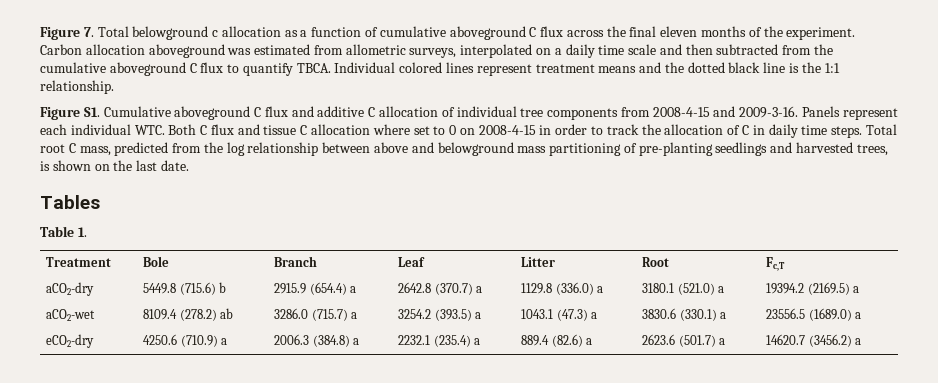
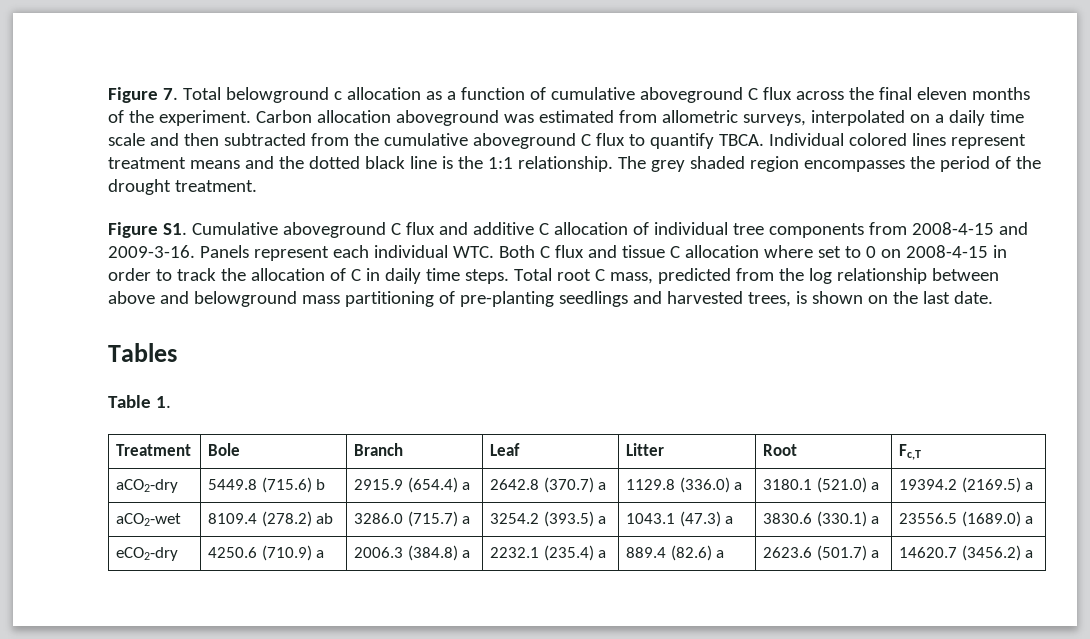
(114, 87) none -> [617,156,1041,172] [108,179,257,195] The grey shaded region encompasses the period of the drought treatment.

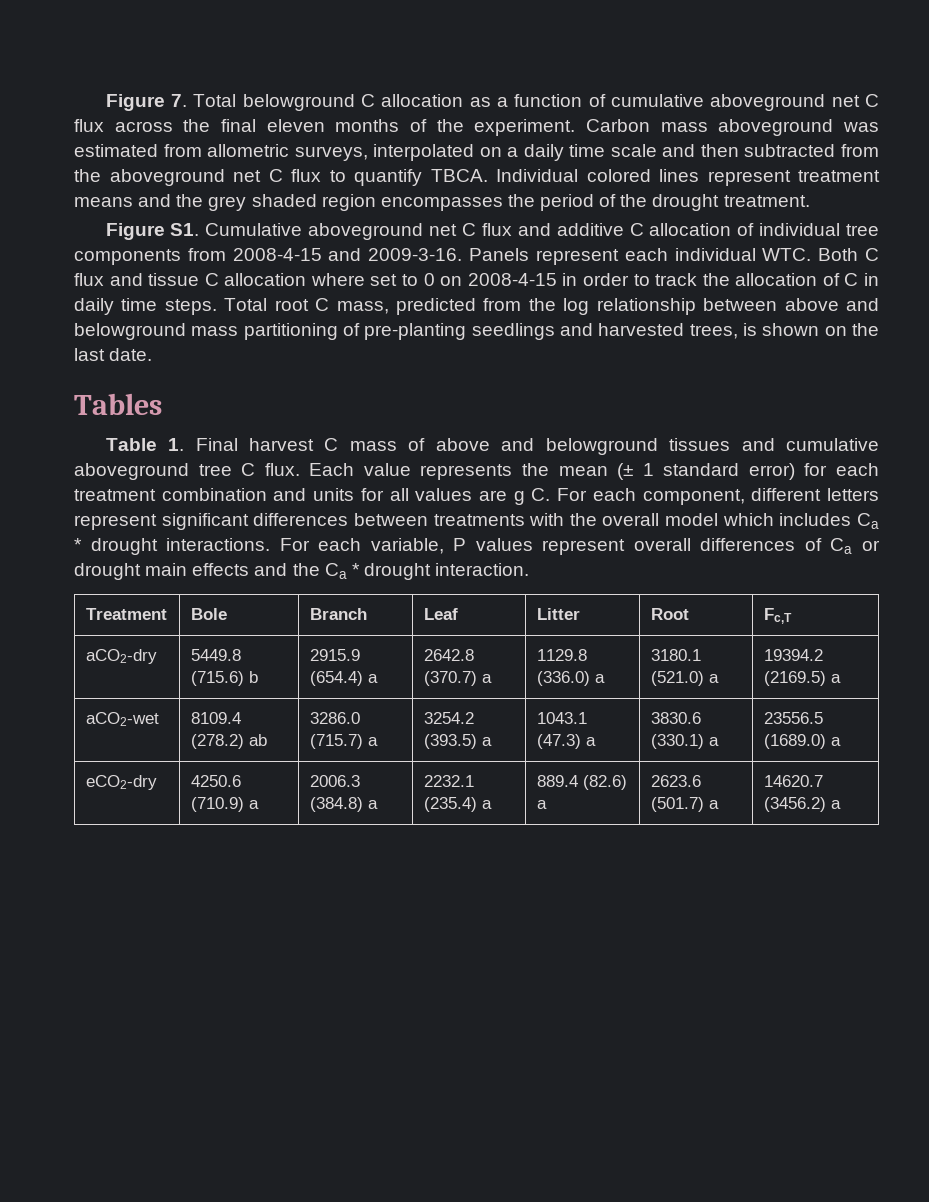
[333,91,342,100] c -> [360,94,375,107] C
(743, 95) none -> [831,95,860,107] net
[316,110,391,123] allocation -> [660,122,708,132] mass
[383,133,576,149] cumulative aboveground -> [109,169,261,186] aboveground net
[308,156,646,172] dotted black line is the 1:1 relationship. The -> (204, 200) none
(386, 230) none -> [429,224,458,236] net
(171, 402) none -> [195,438,880,455] [74,463,879,480] [74,488,879,505] [74,513,879,530] [74,538,881,555] [74,563,530,580] Final harvest C mass of above and belowground tissues and cumulative aboveground tree C flux. Each value represents the mean (± 1 standard error) for each treatment combination and units for all values are g C. For each component, different letters represent significant differences between treatments with the overall model which includes Ca * drought interactions. For each variable, P values represent overall differences of Ca or drought main effects and the Ca * drought interaction.

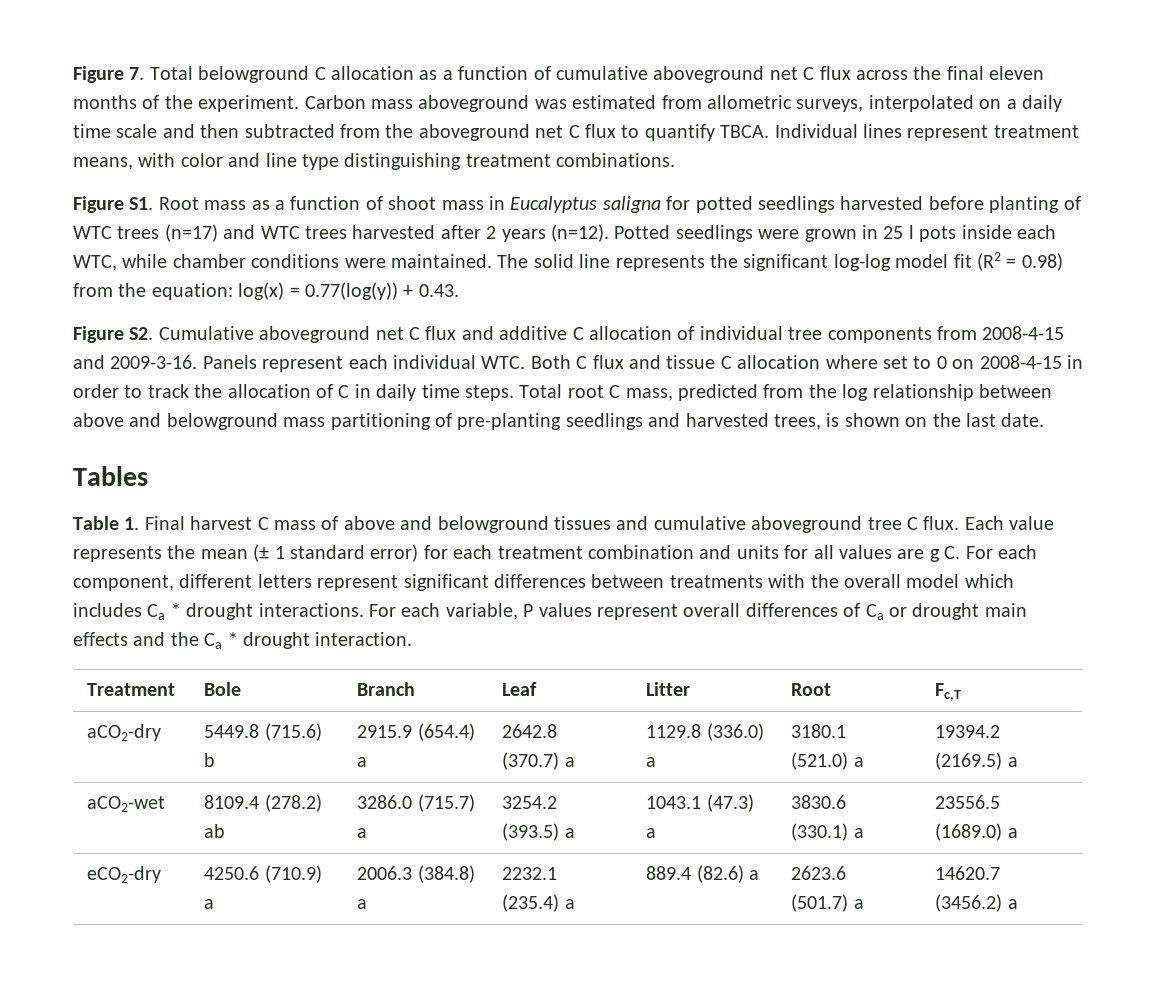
[586,169,651,182] colored -> (858, 131) none
[74,194,810,211] [105,223,200,240] means and the grey shaded region encompasses the period of the drought treatment. // Figure S1. -> [73,153,676,170] [73,196,1081,213] [73,224,1056,242] [73,252,1063,271] [73,282,459,300] [73,326,154,343] means, with color and line type distinguishing treatment combinations. // Figure S1. Root mass as a function of shoot mass in Eucalyptus saligna for potted seedlings harvested before planting of WTC trees (n=17) and WTC trees harvested after 2 years (n=12). Potted seedlings were grown in 25 l pots inside each WTC, while chamber conditions were maintained. The solid line represents the significant log-log model fit (R2 = 0.98) from the equation: log(x) = 0.77(log(y)) + 0.43. // Figure S2.

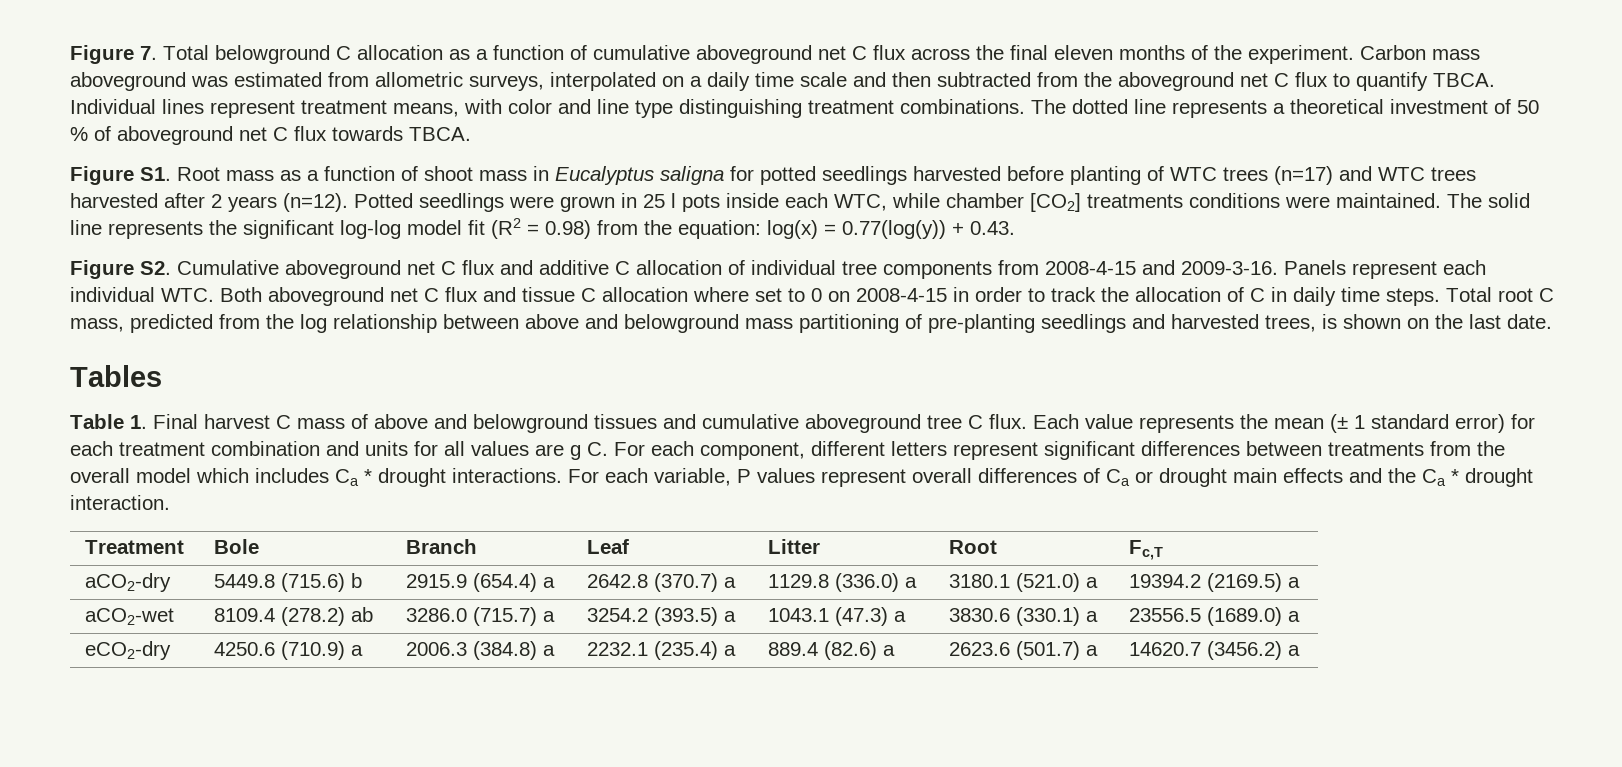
(676, 160) none -> [1031,99,1539,118] [70,126,471,145] The dotted line represents a theoretical investment of 50 % of aboveground net C flux towards TBCA.
(246, 261) none -> [1030,193,1183,212] [CO2] treatments
(571, 362) none -> [268,287,418,306] aboveground net
[768,574,806,588] with -> [1430,441,1471,456] from

